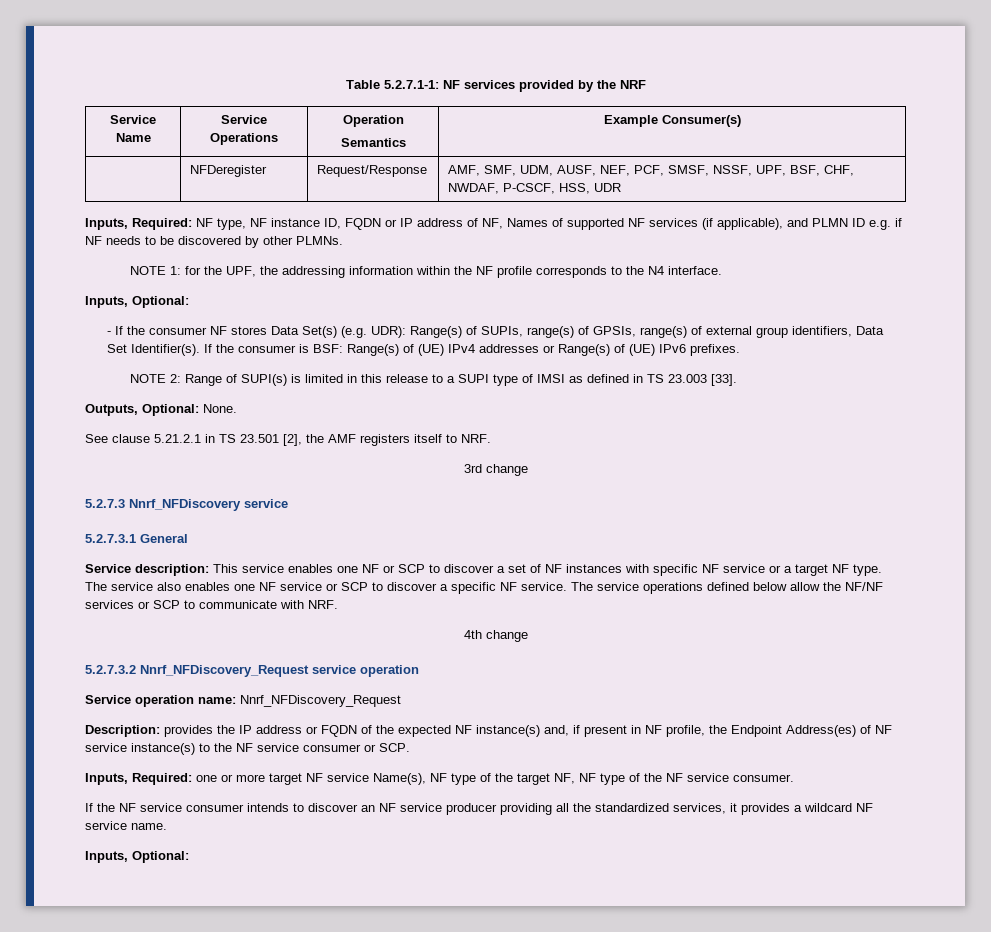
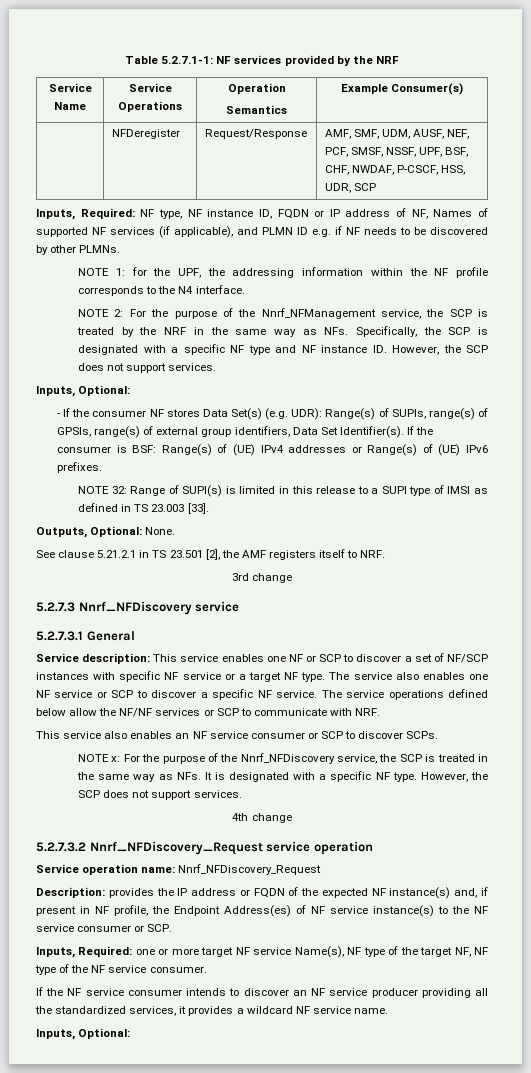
[594,183,622,192] UDR -> [324,183,377,193] UDR, SCP
(722, 270) none -> [78,308,488,319] [77,326,489,337] [78,344,488,355] [78,363,217,373] // NOTE 2: For the purpose of the Nnrf_NFManagement service, the SCP is treated by the NRF in the same way as NFs. Specifically, the SCP is designated with a specific NF type and NF instance ID. However, the SCP does not support services.
[169,374,181,383] 2: -> [111,486,127,494] 32:
[545,564,562,573] NF -> [447,654,489,663] NF/SCP
(338, 604) none -> [36,731,439,739] [78,753,488,764] [77,771,488,782] [78,790,242,800] // This service also enables an NF service consumer or SCP to discover SCPs. // NOTE x: For the purpose of the Nnrf_NFDiscovery service, the SCP is treated in the same way as NFs. It is designated with a specific NF type. However, the SCP does not support services.

